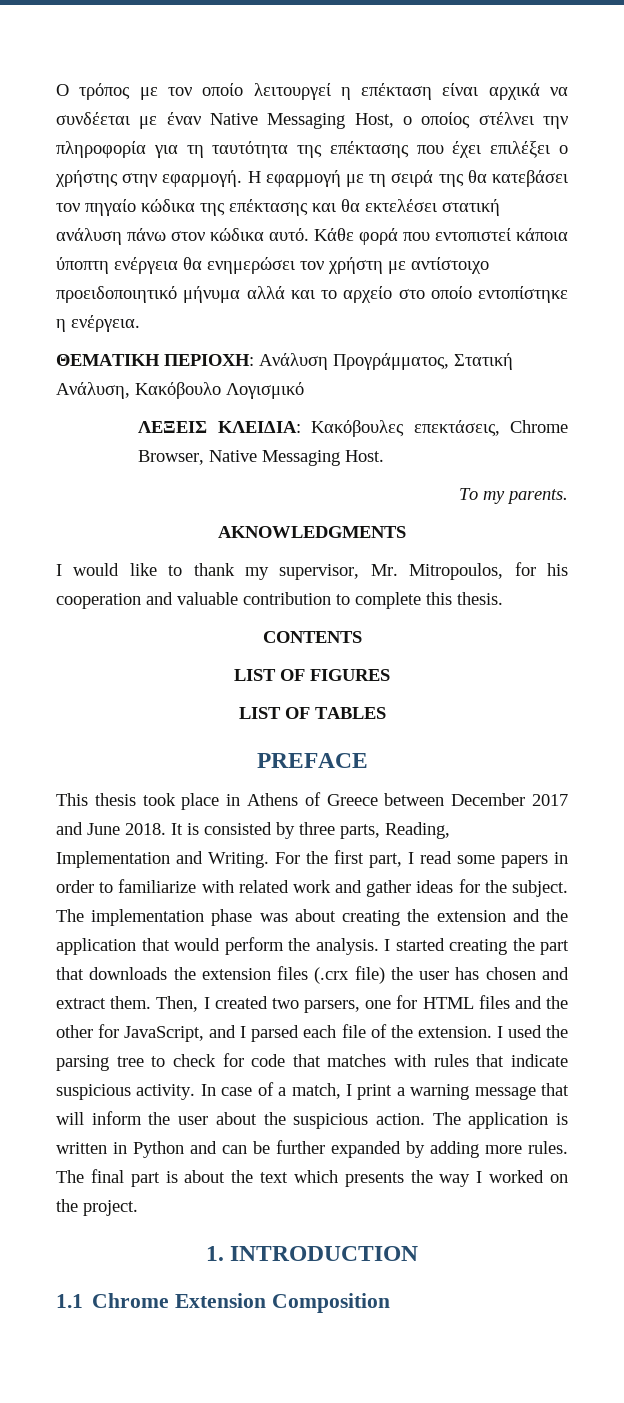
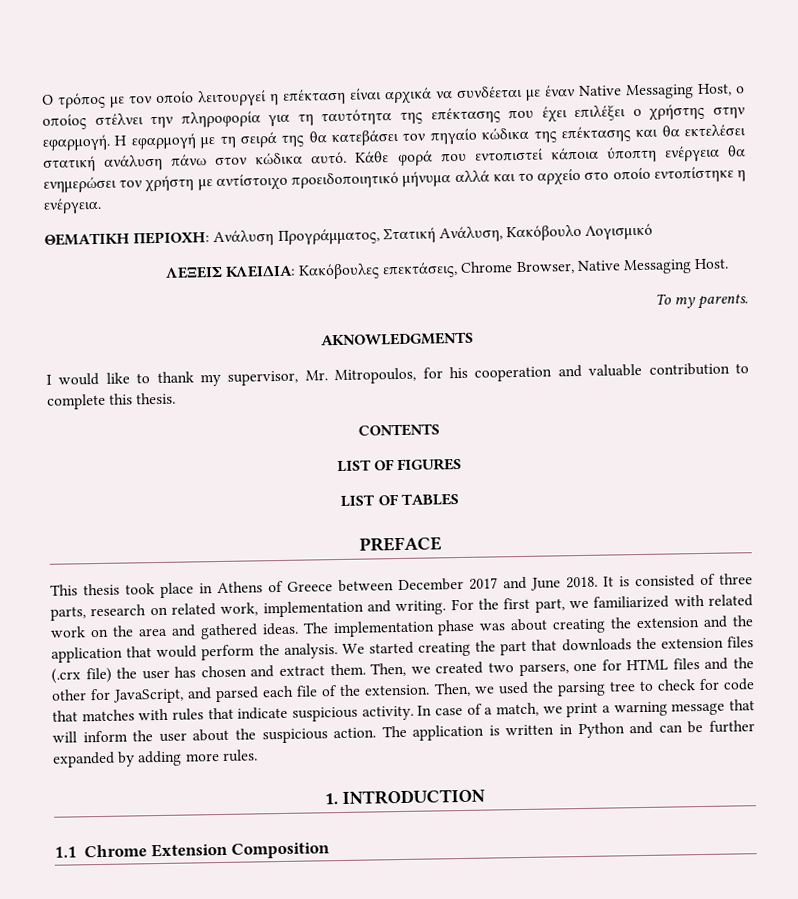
[276,822,295,839] by -> [700,573,716,586] of
[385,822,450,839] [56,850,568,868] [56,879,568,897] Reading, Implementation and Writing. For the first part, I read some papers in order to familiarize with related work and gather ideas for the subject. -> [90,594,753,618] [50,622,299,640] research on related work, implementation and writing. For the first part, we familiarized with related work on the area and gathered ideas.
[384,939,390,951] I -> [341,643,365,654] We
[203,997,210,1009] I -> [410,666,431,674] we
[240,1026,247,1038] I -> (213, 693) none
[496,1026,503,1038] I -> [433,682,495,697] Then, we
[345,1084,352,1096] I -> [542,706,563,714] we
[56,1169,569,1187] [56,1199,138,1216] The final part is about the text which presents the way I worked on the project. -> (258, 755) none

